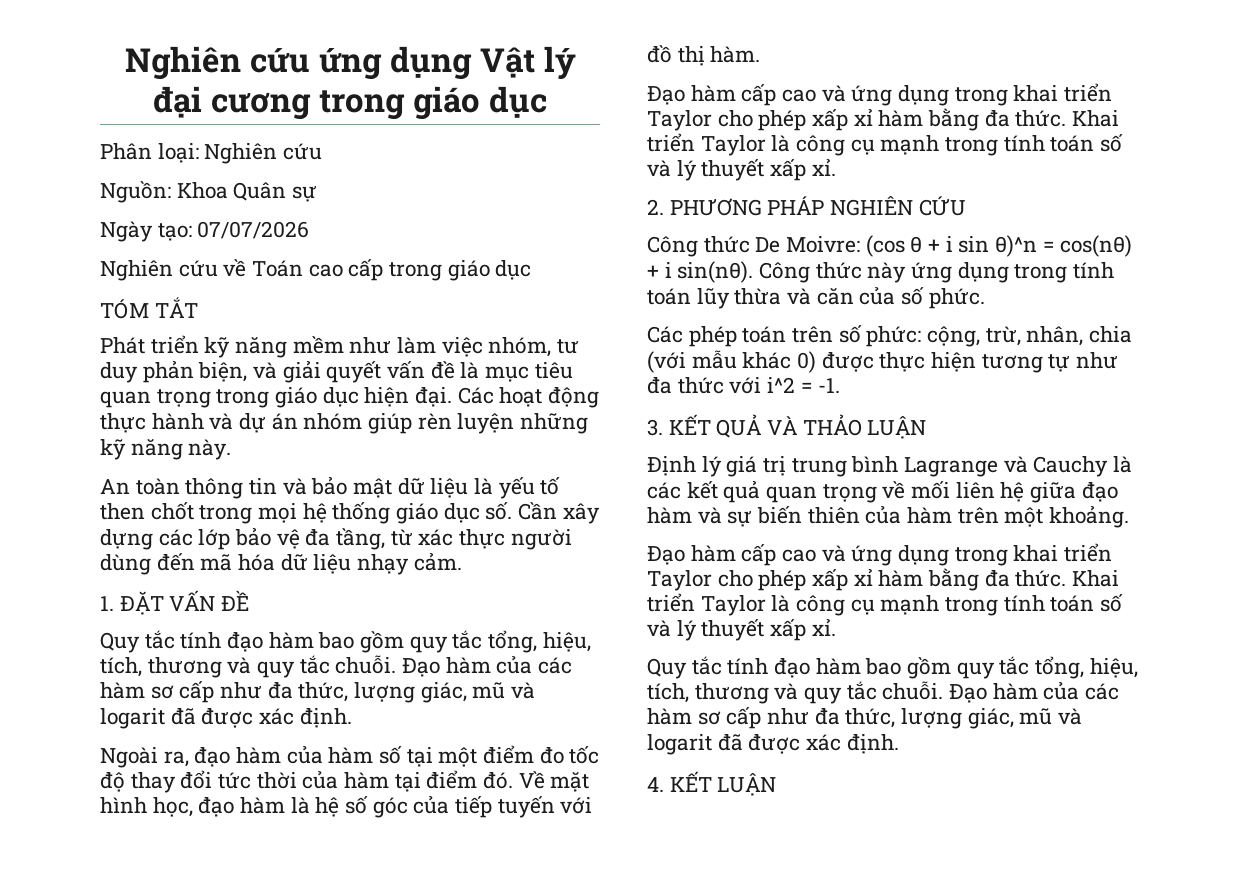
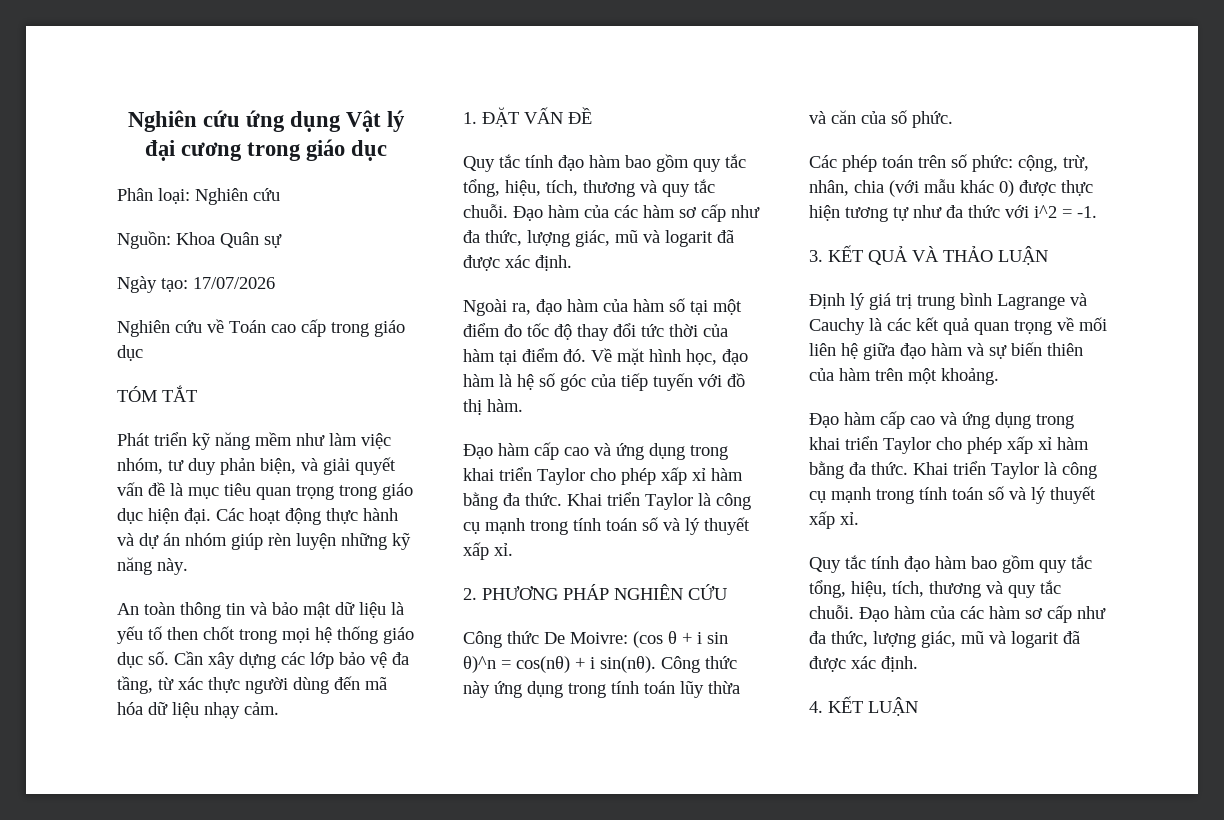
[197,221,310,239] 07/07/2026 -> [193,277,275,289] 17/07/2026

